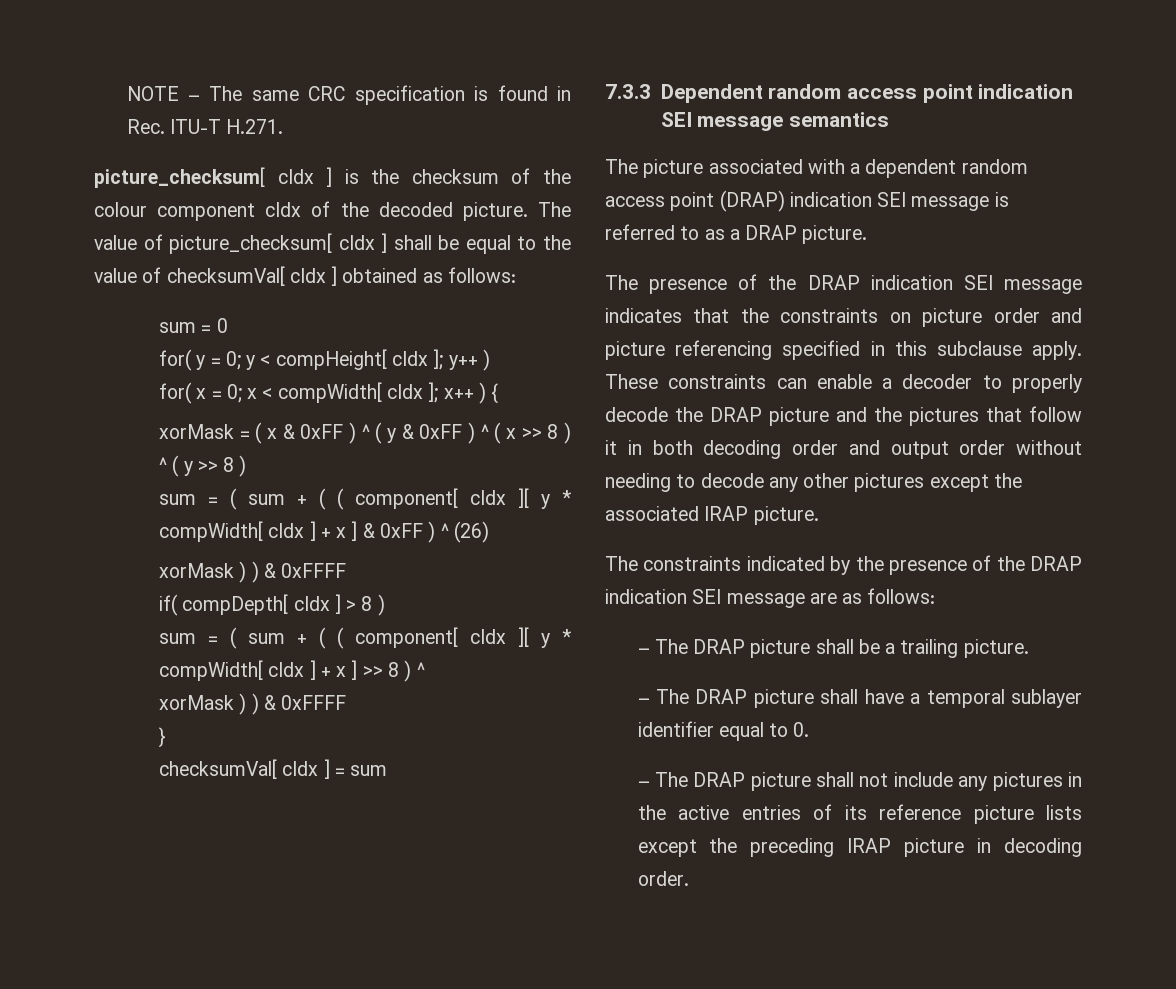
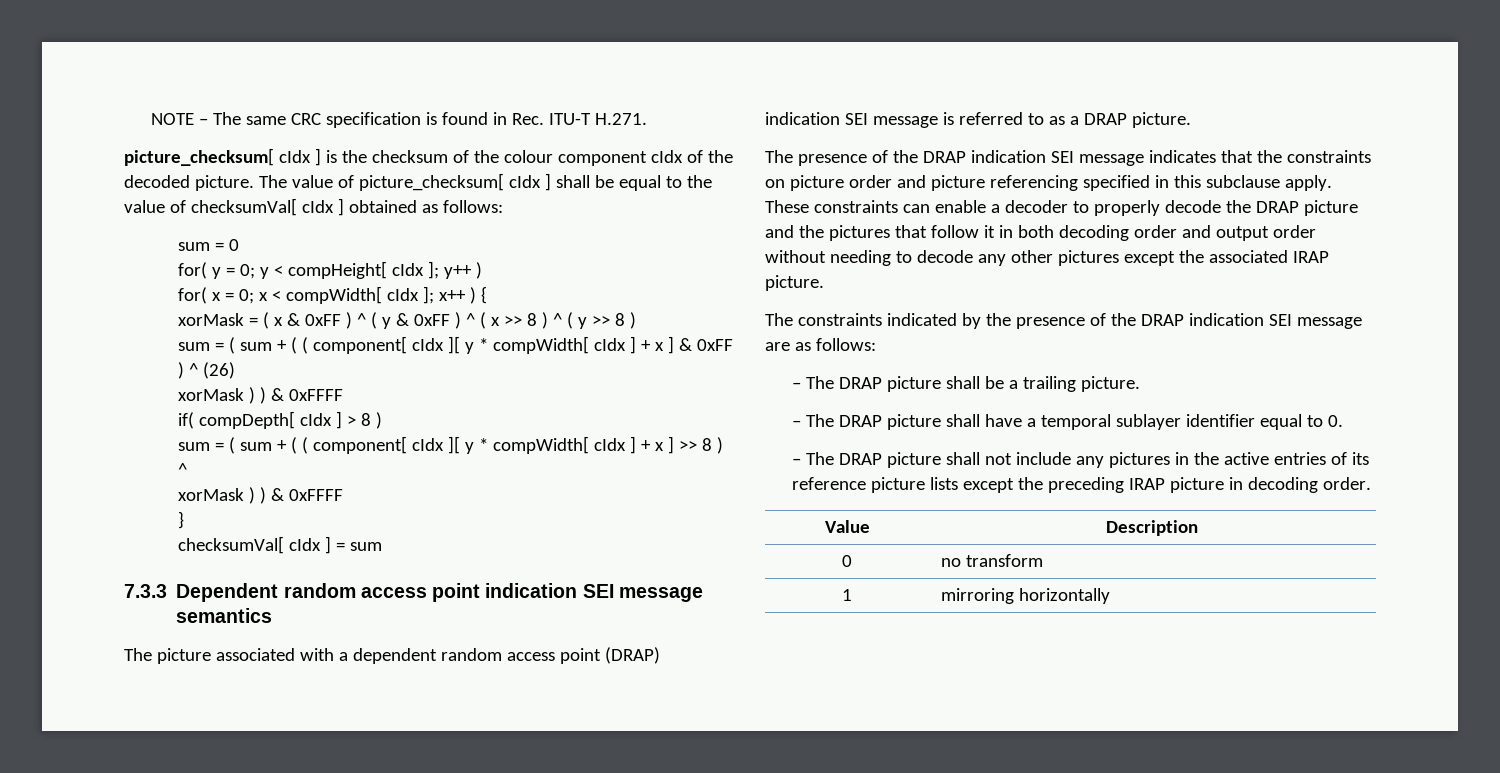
(689, 878) none -> [824,520,870,533] [1106,520,1198,536] [842,555,852,567] [941,554,1044,567] [842,589,852,601] [941,588,1111,604] // Value | Description // 0 | no transform // 1 | mirroring horizontally

